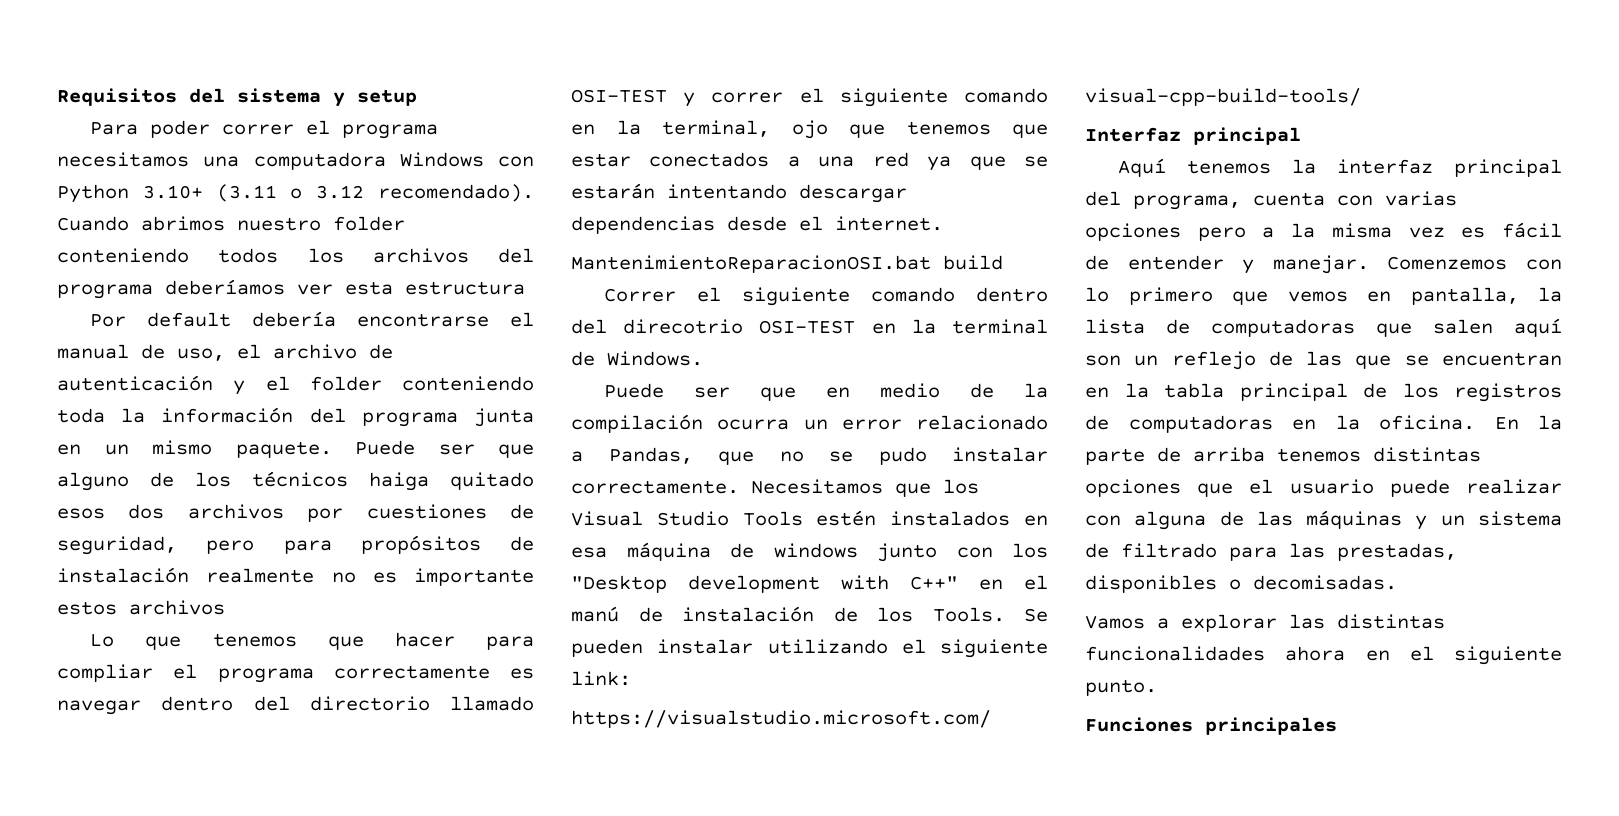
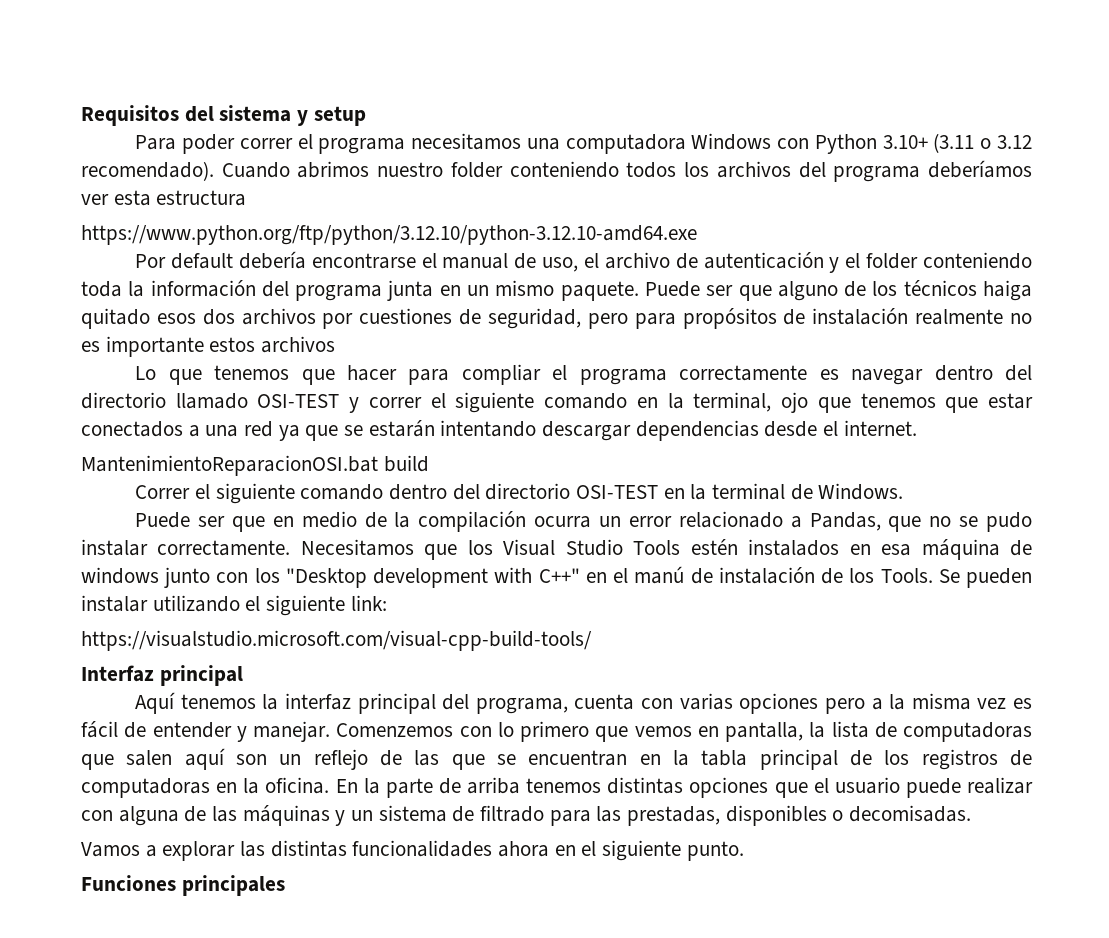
(525, 288) none -> [81,225,697,245] // https://www.python.org/ftp/python/3.12.10/python-3.12.10-amd64.exe
[623,319,744,334] direcotrio -> [485,483,571,500] directorio

